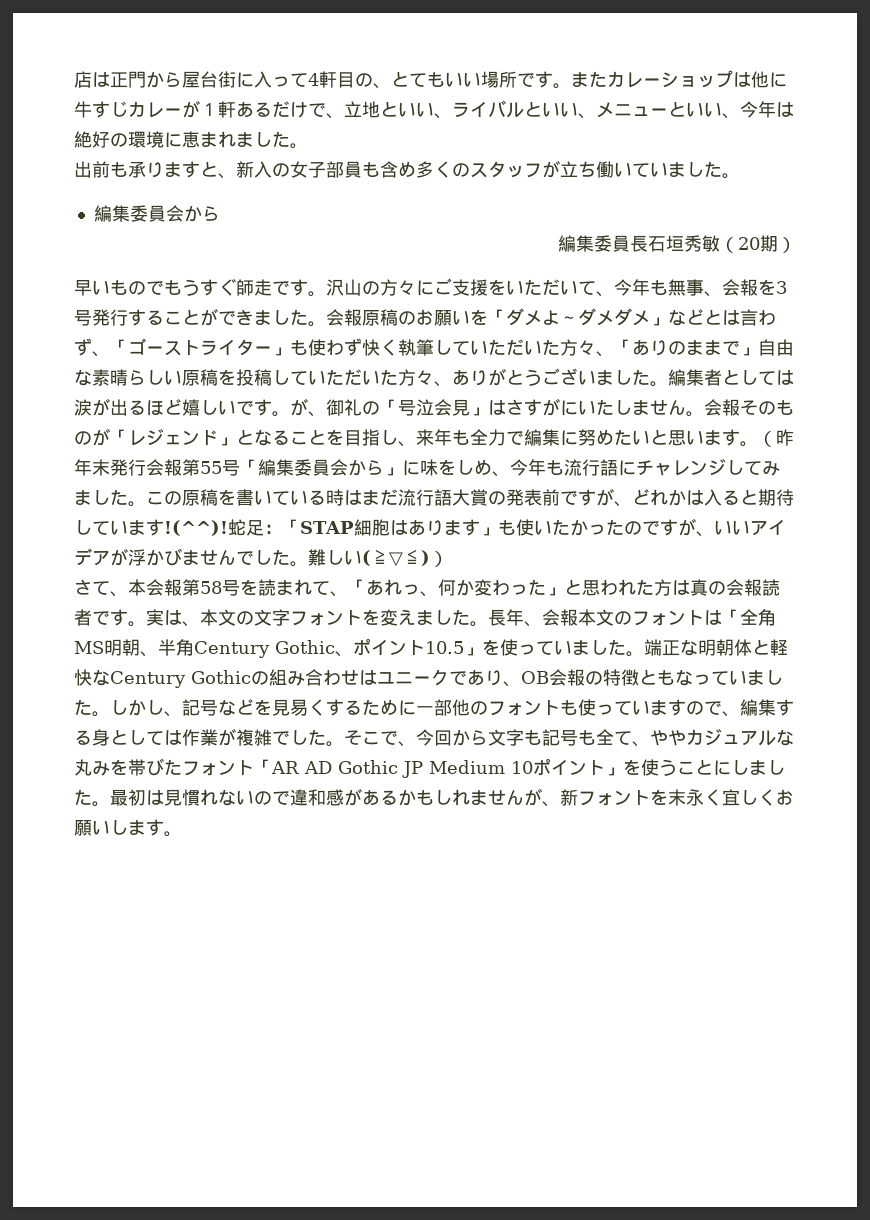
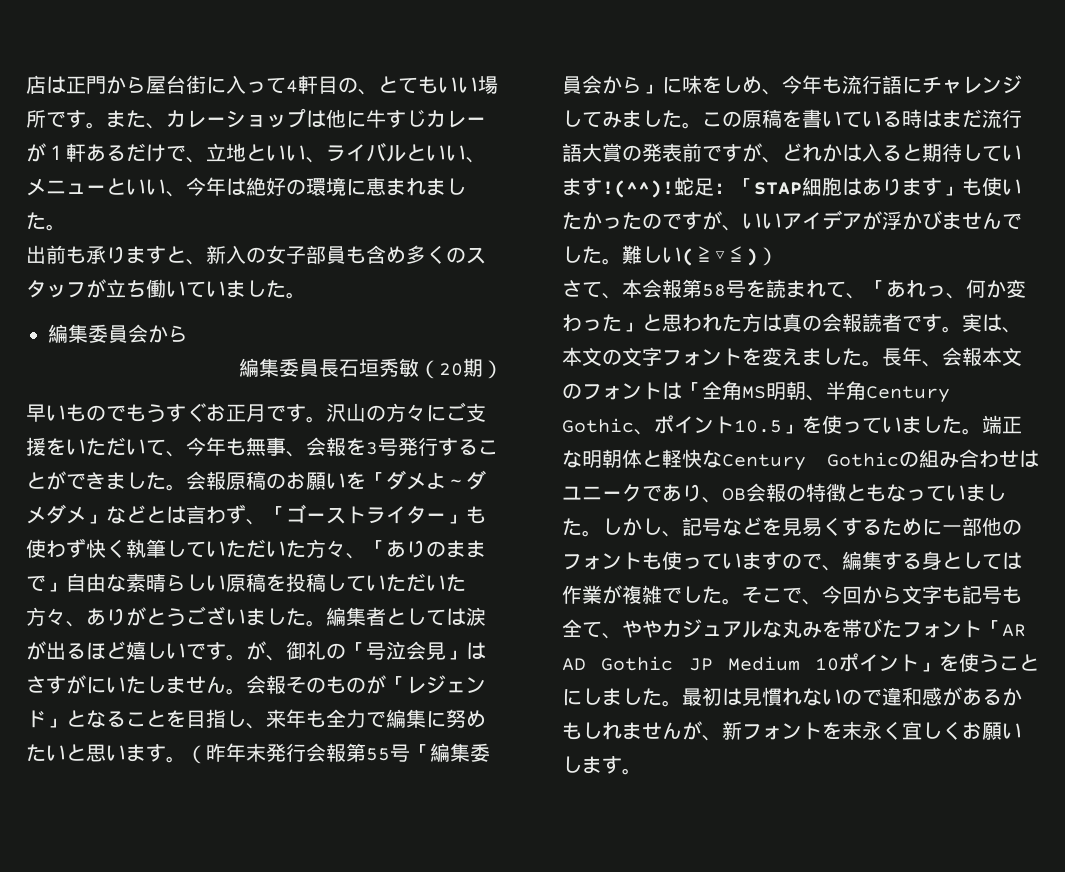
(607, 79) none -> [146,123,166,129] 、
[236,279,272,296] 師走 -> [206,404,266,422] お正月

